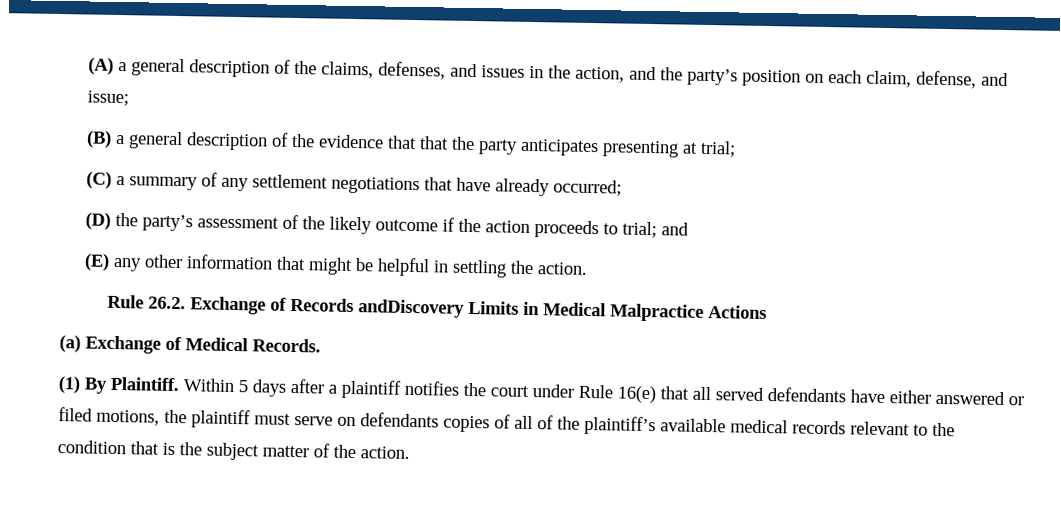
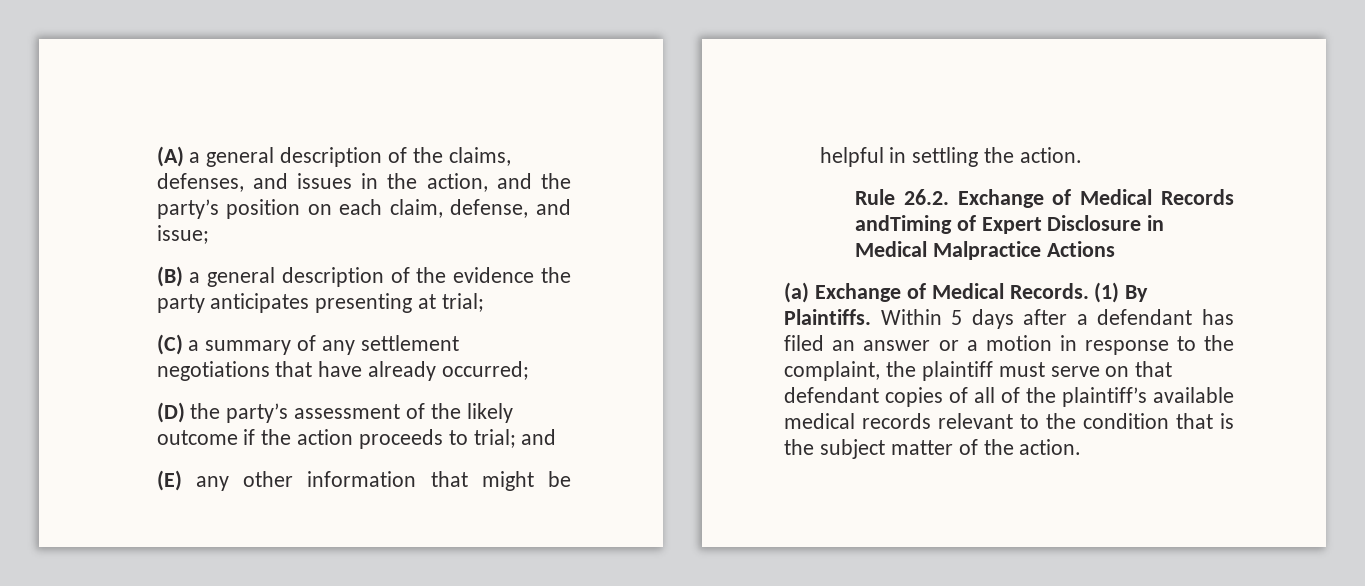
[386,135,449,150] that that -> (535, 275) none
[290,297,520,318] Records andDiscovery Limits -> [1080,189,1234,205] [855,215,1142,234] Medical Records andTiming of Expert Disclosure
(322, 345) // -> (1089, 291) none
[110,376,181,392] Plaintiff. -> [784,309,872,325] Plaintiffs.
[341,379,1025,406] [58,407,161,426] plaintiff notifies the court under Rule 16(e) that all served defendants have either answered or filed motions, -> [1097,309,1234,325] [784,335,1234,355] [784,361,881,381] defendant has filed an answer or a motion in response to the complaint,
[360,412,440,428] defendants -> [1135,361,1173,377] [784,387,880,403] that defendant

